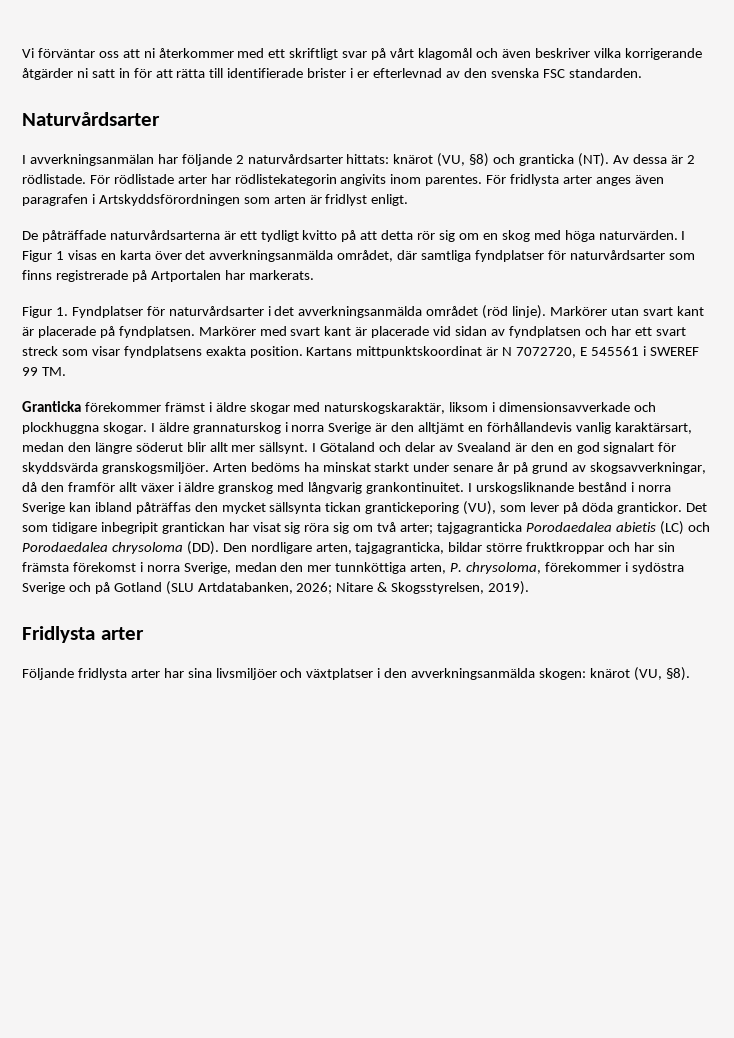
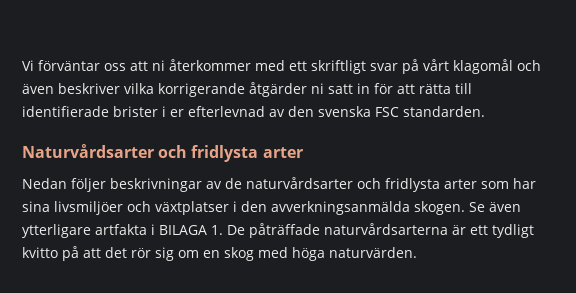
[22,153,695,167] [22,174,664,186] [22,194,409,206] // I avverkningsanmälan har följande 2 naturvårdsarter hittats: knärot (VU, §8) och granticka (NT). Av dessa är 2 rödlistade. För rödlistade arter har rödlistekategorin angivits inom parentes. För fridlysta arter anges även paragrafen i Artskyddsförordningen som arten är fridlyst enligt. // -> [158,145,303,162] [22,177,536,192] [22,201,521,215] [22,224,223,238] och fridlysta arter // Nedan följer beskrivningar av de naturvårdsarter och fridlysta arter som har sina livsmiljöer och växtplatser i den avverkningsanmälda skogen. Se även ytterligare artfakta i BILAGA 1.
[381,230,414,240] detta -> [105,247,127,258] det
[681,231,686,240] [22,250,695,262] [22,270,314,282] [22,305,704,319] [22,326,686,338] [22,346,699,358] [22,367,66,376] [22,401,657,414] [22,422,692,434] [22,442,677,454] [22,462,706,474] [22,482,671,494] [22,501,707,515] [22,521,710,535] [22,541,675,555] [22,562,684,574] [22,581,530,595] [22,626,144,643] [22,667,690,681] I Figur 1 visas en karta över det avverkningsanmälda området, där samtliga fyndplatser för naturvårdsarter som finns registrerade på Artportalen har markerats. // Figur 1. Fyndplatser för naturvårdsarter i det avverkningsanmälda området (röd linje). Markörer utan svart kant är placerade på fyndplatsen. Markörer med svart kant är placerade vid sidan av fyndplatsen och har ett svart streck som visar fyndplatsens exakta position. Kartans mittpunktskoordinat är N 7072720, E 545561 i SWEREF 99 TM. // Granticka förekommer främst i äldre skogar med naturskogskaraktär, liksom i dimensionsavverkade och plockhuggna skogar. I äldre grannaturskog i norra Sverige är den alltjämt en förhållandevis vanlig karaktärsart, medan den längre söderut blir allt mer sällsynt. I Götaland och delar av Svealand är den en god signalart för skyddsvärda granskogsmiljöer. Arten bedöms ha minskat starkt under senare år på grund av skogsavverkningar, då den framför allt växer i äldre granskog med långvarig grankontinuitet. I urskogsliknande bestånd i norra Sverige kan ibland påträffas den mycket sällsynta tickan grantickeporing (VU), som lever på döda grantickor. Det som tidigare inbegripit grantickan har visat sig röra sig om två arter; tajgagranticka Porodaedalea abietis (LC) och Porodaedalea chrysoloma (DD). Den nordligare arten, tajgagranticka, bildar större fruktkroppar och har sin främsta förekomst i norra Sverige, medan den mer tunnköttiga arten, P. chrysoloma, förekommer i sydöstra Sverige och på Gotland (SLU Artdatabanken, 2026; Nitare & Skogsstyrelsen, 2019). // Fridlysta arter // Följande fridlysta arter har sina livsmiljöer och växtplatser i den avverkningsanmälda skogen: knärot (VU, §8). -> (417, 252) none

